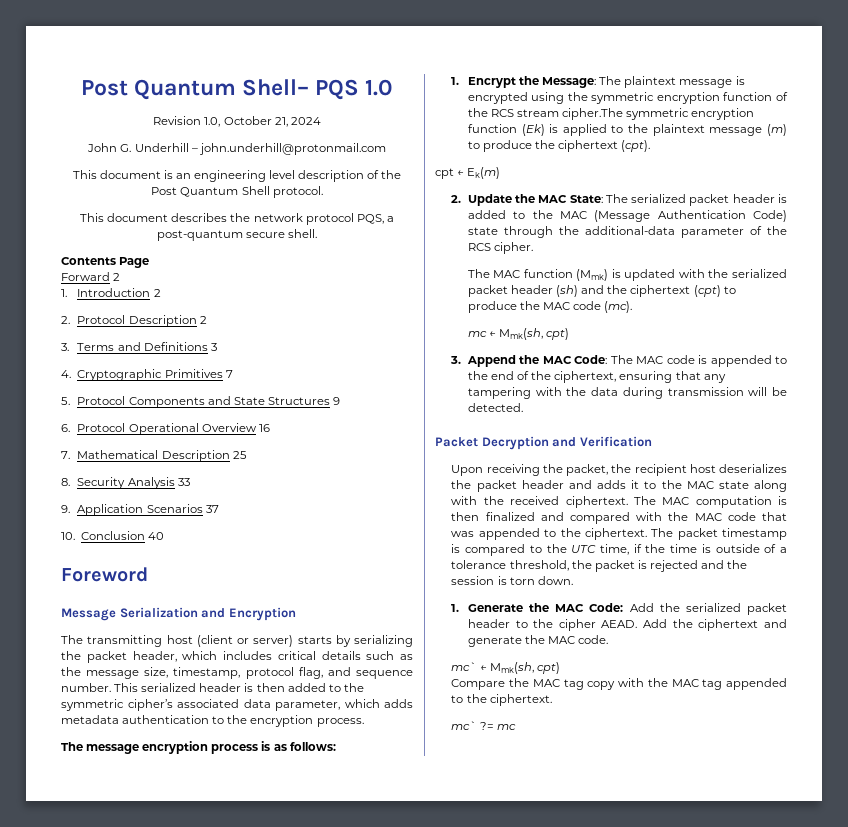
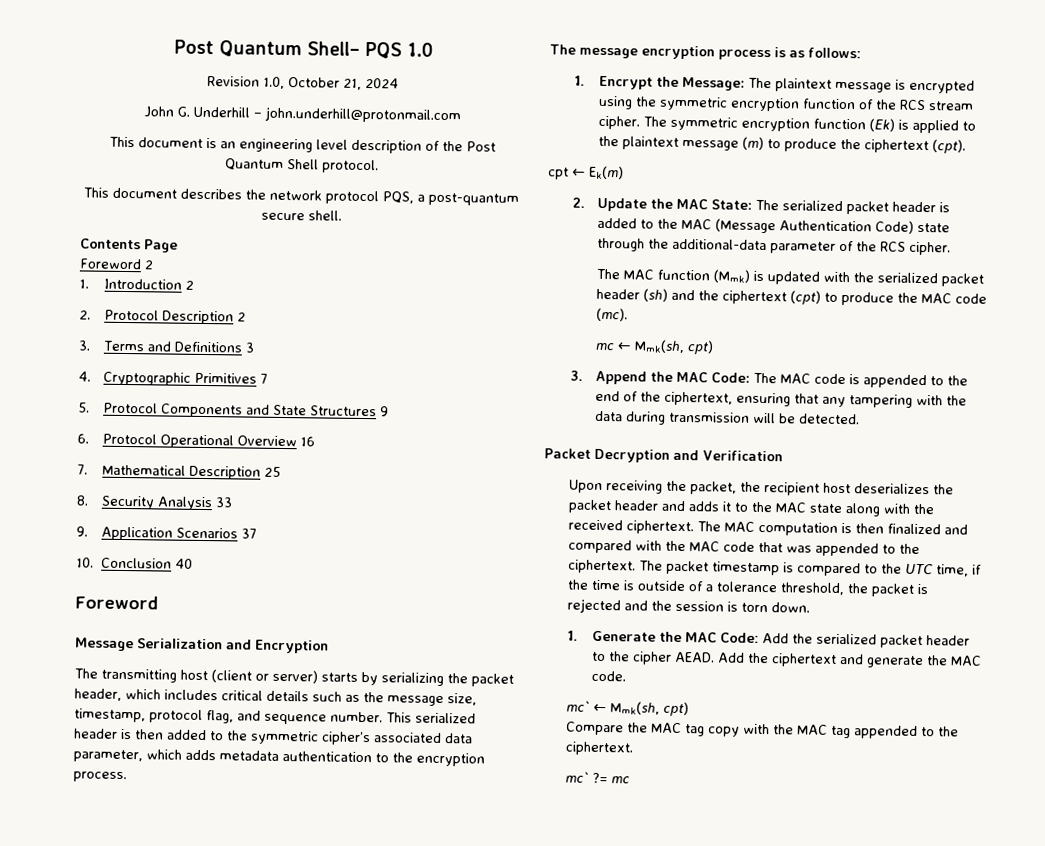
[61,272,110,281] Forward -> [79,258,142,270] Foreword
[562,108,624,120] cipher.The -> [597,115,667,130] cipher. The

